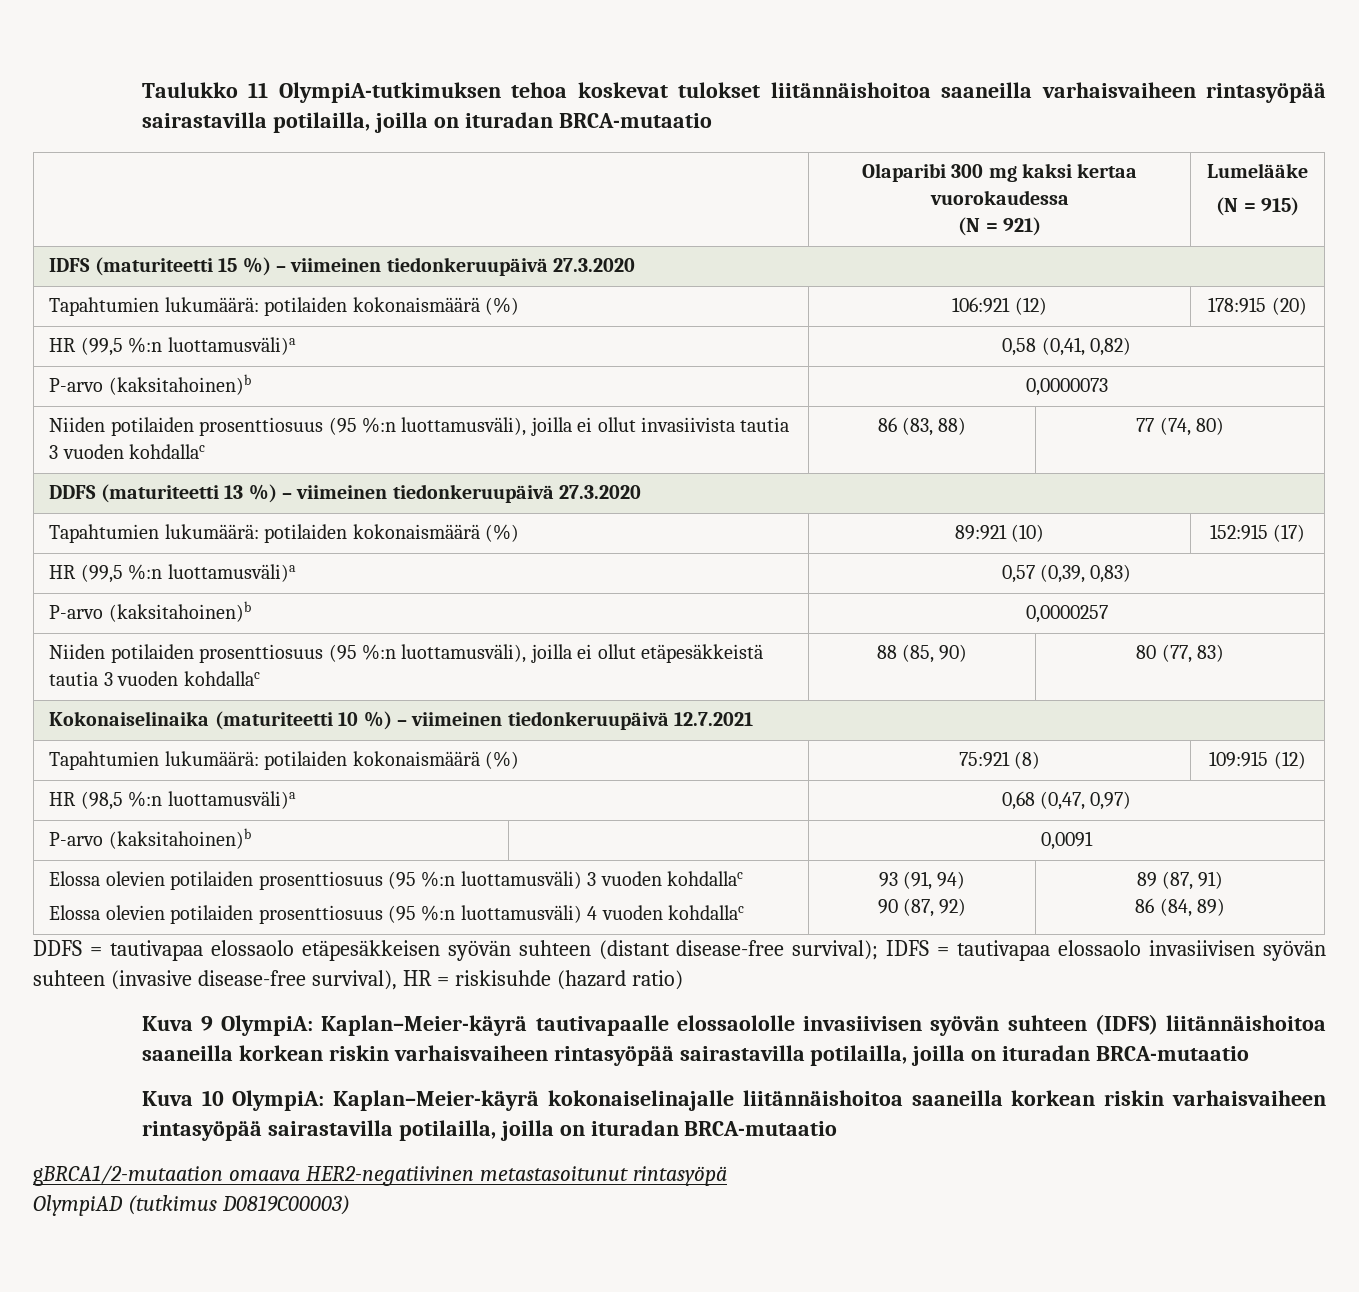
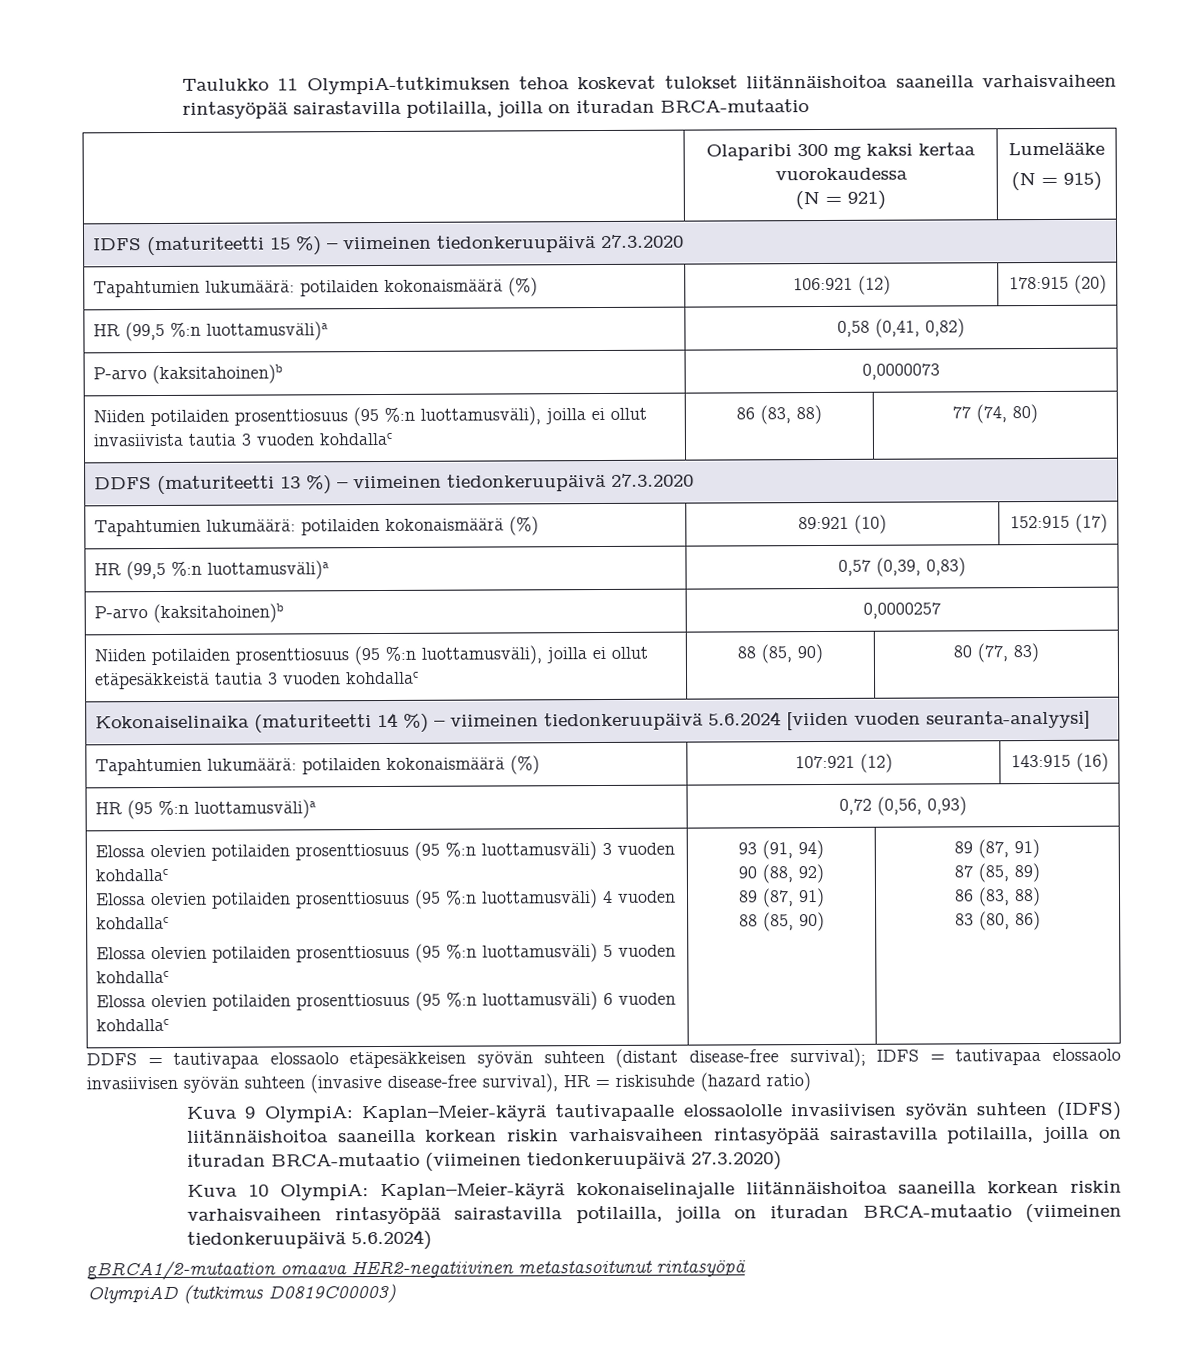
[338,711,754,730] [49,751,519,770] [958,751,1041,769] [1209,751,1306,769] [49,791,296,810] [1001,791,1132,810] [49,828,251,849] [1041,831,1093,850] 10 %) – viimeinen tiedonkeruupäivä 12.7.2021 // Tapahtumien lukumäärä: potilaiden kokonaismäärä (%) | 75:921 (8) | 109:915 (12) // HR (98,5 %:n luottamusväli)a | 0,68 (0,47, 0,97) // P-arvo (kaksitahoinen)b | | 0,0091 -> [377,710,1092,733] [95,755,541,776] [794,753,893,773] [1010,752,1109,772] [95,799,317,820] [839,796,967,816] 14 %) – viimeinen tiedonkeruupäivä 5.6.2024 [viiden vuoden seuranta-analyysi] // Tapahtumien lukumäärä: potilaiden kokonaismäärä (%) | 107:921 (12) | 143:915 (16) // HR (95 %:n luottamusväli)a | 0,72 (0,56, 0,93)
[878,871,966,890] [877,898,967,917] [1136,871,1224,890] [1135,898,1225,917] | 93 (91, 94) // 90 (87, 92) | 89 (87, 91) // 86 (84, 89) -> [96,943,677,963] [96,970,170,984] [96,991,677,1011] [96,1018,170,1032] [738,839,824,860] [738,863,824,884] [738,887,825,908] [739,911,825,932] [954,839,1040,859] [954,863,1040,883] [954,887,1041,907] [955,911,1041,931] // Elossa olevien potilaiden prosenttiosuus (95 %:n luottamusväli) 5 vuoden kohdallac // Elossa olevien potilaiden prosenttiosuus (95 %:n luottamusväli) 6 vuoden kohdallac | 93 (91, 94) // 90 (88, 92) // 89 (87, 91) // 88 (85, 90) | 89 (87, 91) // 87 (85, 89) // 86 (83, 88) // 83 (80, 86)
(1250, 1053) none -> [424,1151,782,1171] (viimeinen tiedonkeruupäivä 27.3.2020)
(838, 1128) none -> [1024,1203,1122,1223] [186,1229,432,1251] (viimeinen tiedonkeruupäivä 5.6.2024)

